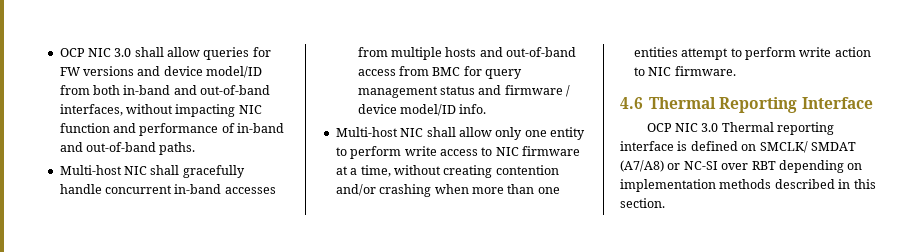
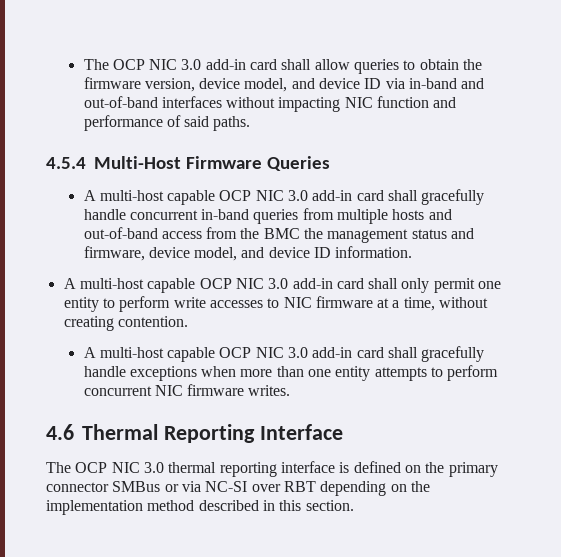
[59,48,132,57] OCP NIC 3.0 -> [83,59,278,70] The OCP NIC 3.0 add-in card
[252,47,271,57] [59,66,263,78] [59,85,271,95] [59,104,123,116] for FW versions and device model/ID from both in-band and out-of-band interfaces, -> [403,59,483,70] [83,77,485,92] [83,96,222,108] to obtain the firmware version, device model, and device ID via in-band and out-of-band interfaces
[237,123,285,133] [59,142,196,155] [59,165,147,175] in-band and out-of-band paths. // Multi-host NIC -> [184,116,251,131] [46,156,330,171] [83,190,384,205] said paths. // 4.5.4 Multi-Host Firmware Queries // A multi-host capable OCP NIC 3.0 add-in card
[224,187,276,194] accesses -> [253,209,299,224] queries
[432,66,523,79] [357,85,571,98] [357,104,487,116] [335,127,523,140] BMC for query management status and firmware / device model/ID info. // Multi-host NIC shall allow only -> [240,228,475,243] [83,246,413,261] [63,278,475,293] the BMC the management status and firmware, device model, and device ID information. // A multi-host capable OCP NIC 3.0 add-in card shall only permit
[439,149,478,156] access -> [209,300,263,308] accesses
[495,165,559,175] [335,184,560,197] [633,47,871,60] [633,66,736,76] contention and/or crashing when more than one entities attempt to perform write action to NIC firmware. -> [117,316,188,327] [83,346,485,362] [83,365,499,381] [83,384,291,396] contention. // A multi-host capable OCP NIC 3.0 add-in card shall gracefully handle exceptions when more than one entity attempts to perform concurrent NIC firmware writes.
[646,122,774,132] OCP NIC 3.0 Thermal -> [46,462,217,473] The OCP NIC 3.0 thermal
[759,141,856,153] [620,160,681,172] SMCLK/ SMDAT (A7/A8) or -> [425,462,498,477] [46,481,201,492] the primary connector SMBus or via
[620,179,772,192] implementation methods -> [410,481,430,492] [46,500,195,515] the implementation method

